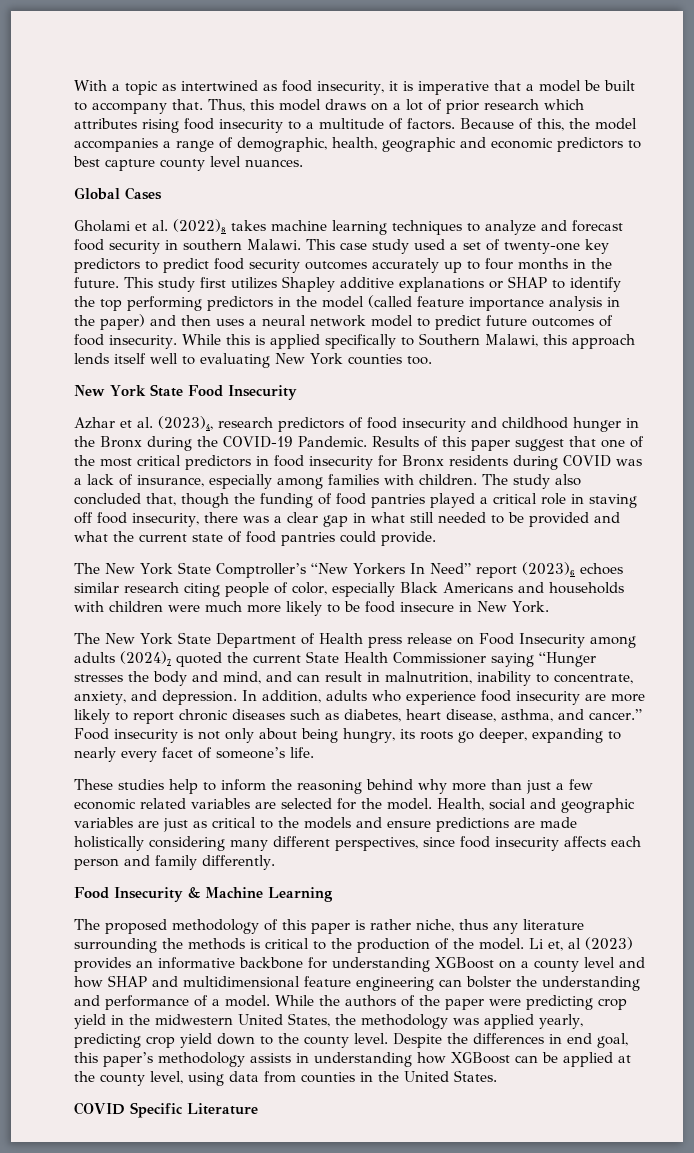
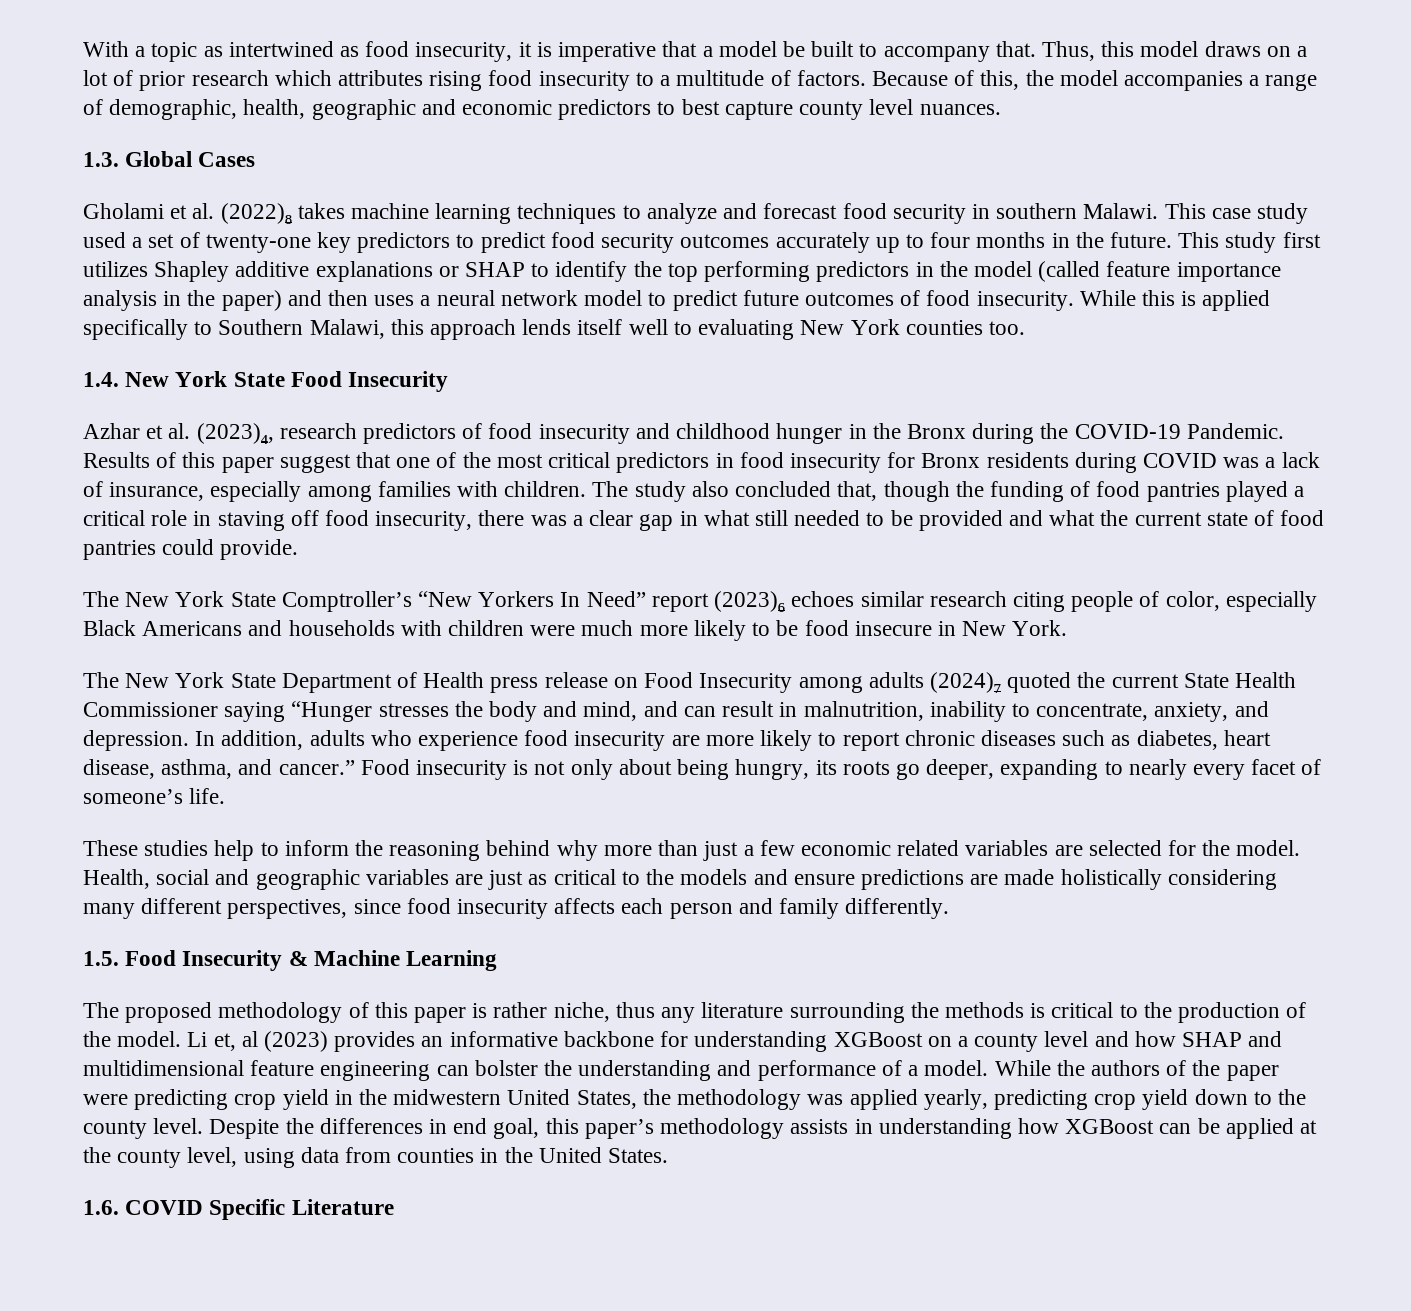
(303, 163) none -> [83,152,119,167] 1.3.
(432, 360) none -> [83,372,119,387] 1.4.
(275, 862) none -> [83,951,119,966] 1.5.
(497, 1076) none -> [83,1200,119,1215] 1.6.

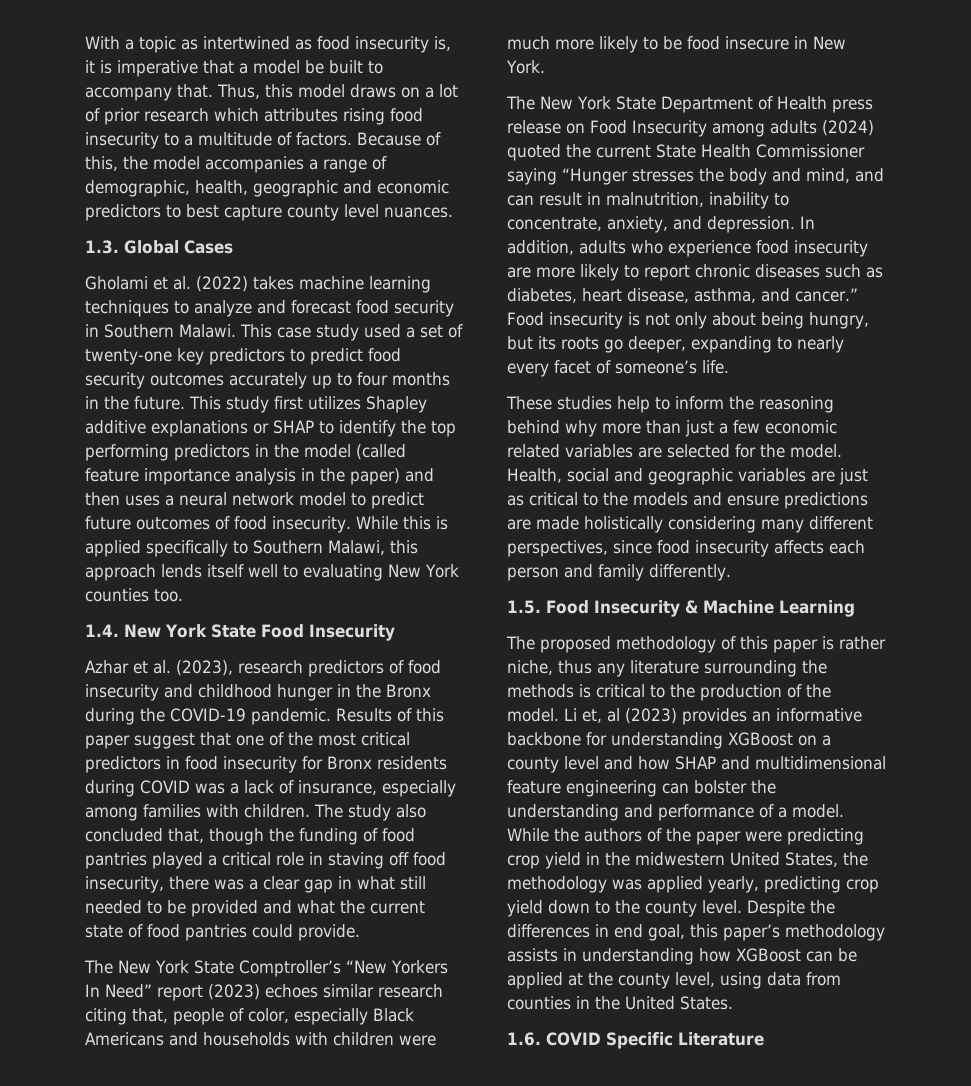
[415,42,513,62] insecurity, -> [355,36,451,53] insecurity is,
[220,203,292,224] (2022)₈ -> [196,276,248,292] (2022)
[996,203,1078,219] southern -> [104,324,174,338] Southern
[196,423,274,444] (2023)₄, -> [176,660,233,676] (2023),
[1186,423,1284,439] Pandemic. -> [251,708,331,725] pandemic.
[714,591,786,612] (2023)₆ -> [208,984,260,1000] (2023)
(1065, 602) none -> [132,1008,168,1023] that,
[929,672,1001,693] (2024)₇ -> [822,120,874,136] (2024)
(810, 769) none -> [507,336,533,350] but

